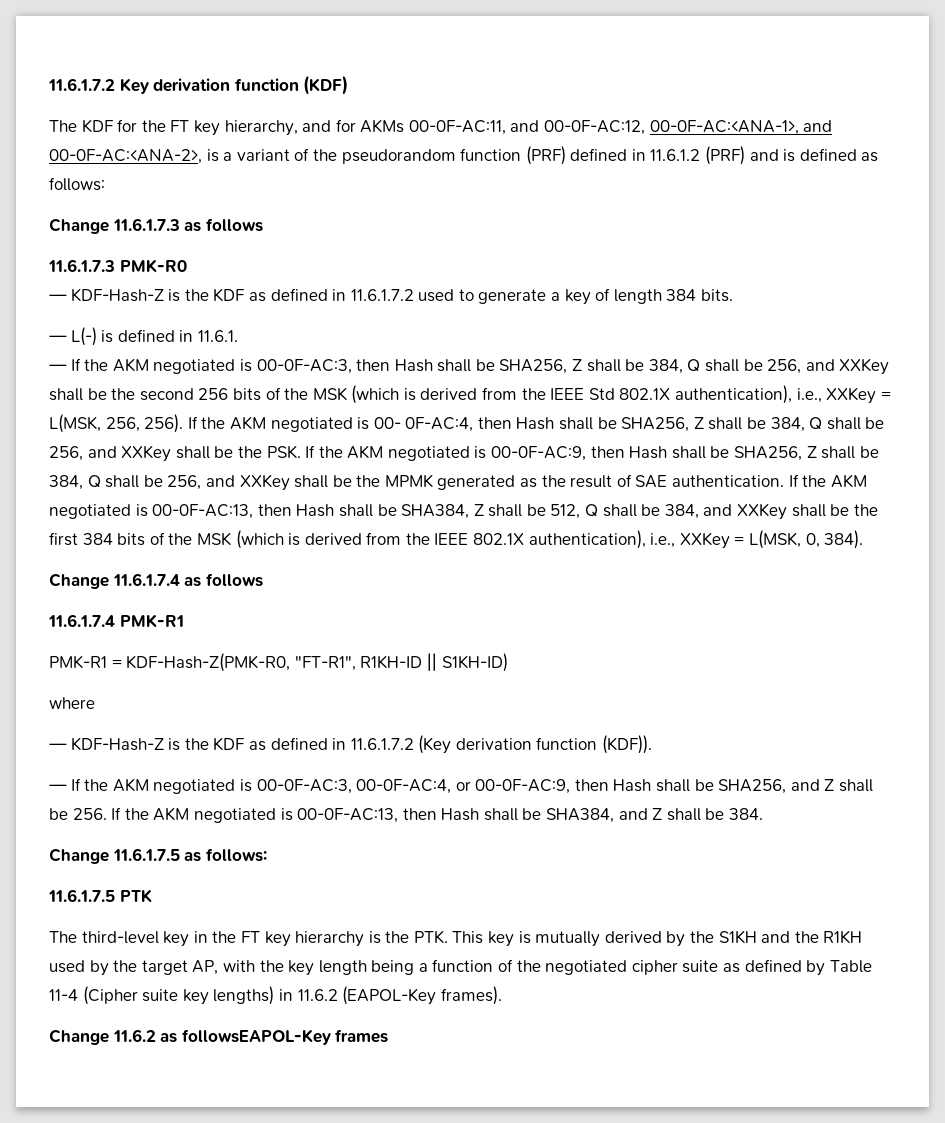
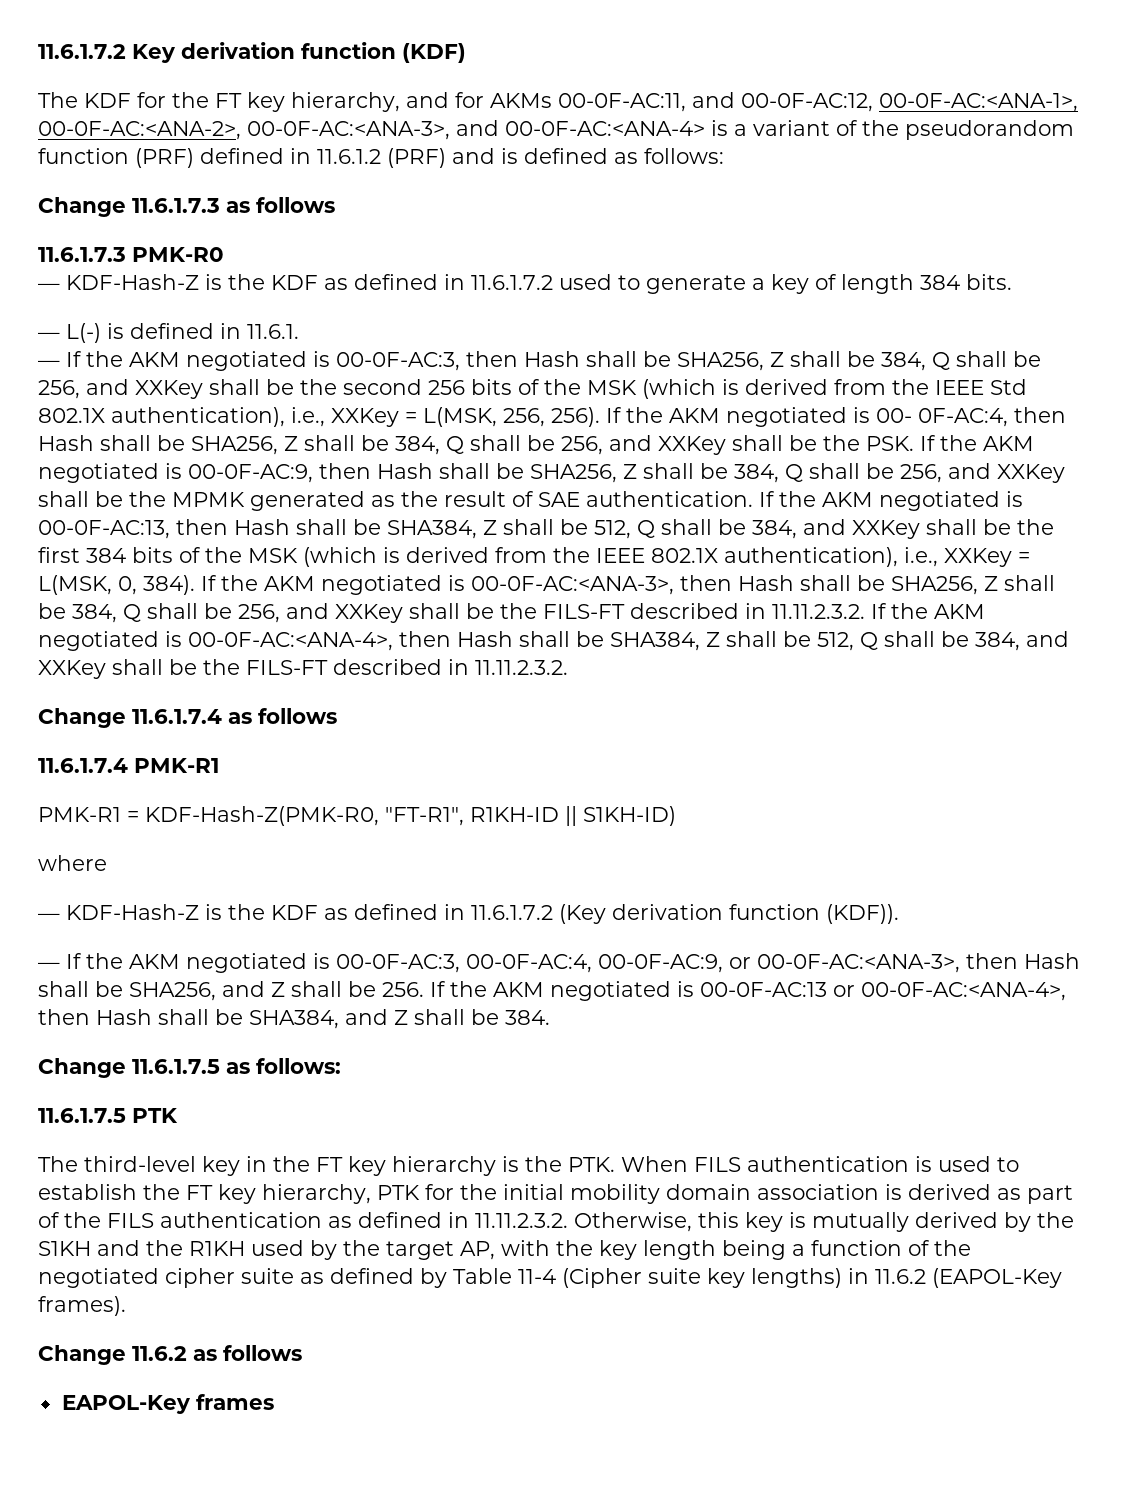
[803,120,833,132] [49,149,202,164] and 00-0F-AC:<ANA-2>, -> [38,120,705,140] 00-0F-AC:<ANA-2>, 00-0F-AC:<ANA-3>, and 00-0F-AC:<ANA-4>
(864, 539) none -> [201,575,1055,595] [38,603,985,623] [38,631,1069,651] [38,659,568,679] If the AKM negotiated is 00-0F-AC:<ANA-3>, then Hash shall be SHA256, Z shall be 384, Q shall be 256, and XXKey shall be the FILS-FT described in 11.11.2.3.2. If the AKM negotiated is 00-0F-AC:<ANA-4>, then Hash shall be SHA384, Z shall be 512, Q shall be 384, and XXKey shall be the FILS-FT described in 11.11.2.3.2.
[455,779,571,794] or 00-0F-AC:9, -> [598,954,960,973] 00-0F-AC:9, or 00-0F-AC:<ANA-3>,
[297,808,399,823] 00-0F-AC:13, -> [700,982,1066,1001] 00-0F-AC:13 or 00-0F-AC:<ANA-4>,
[452,931,484,944] This -> [621,1156,1019,1172] [38,1184,1073,1204] [38,1212,739,1232] When FILS authentication is used to establish the FT key hierarchy, PTK for the initial mobility domain association is derived as part of the FILS authentication as defined in 11.11.2.3.2. Otherwise, this
[181,1029,331,1045] followsEAPOL-Key -> [223,1345,302,1361] [61,1395,191,1414] follows // EAPOL-Key

